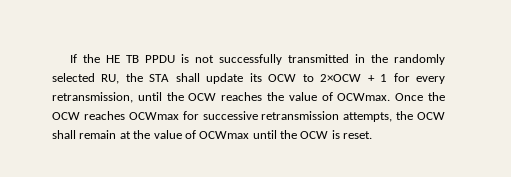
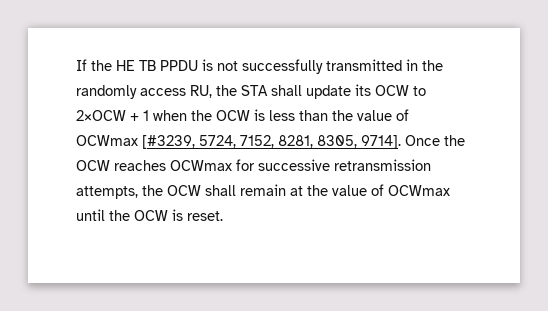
[52,73,95,82] selected -> [140,88,186,96] access
[393,73,445,84] [52,92,391,103] for every retransmission, until the OCW reaches the value of OCWmax. -> [153,109,409,121] [76,135,401,149] when the OCW is less than the value of OCWmax [#3239, 5724, 7152, 8281, 8305, 9714].

